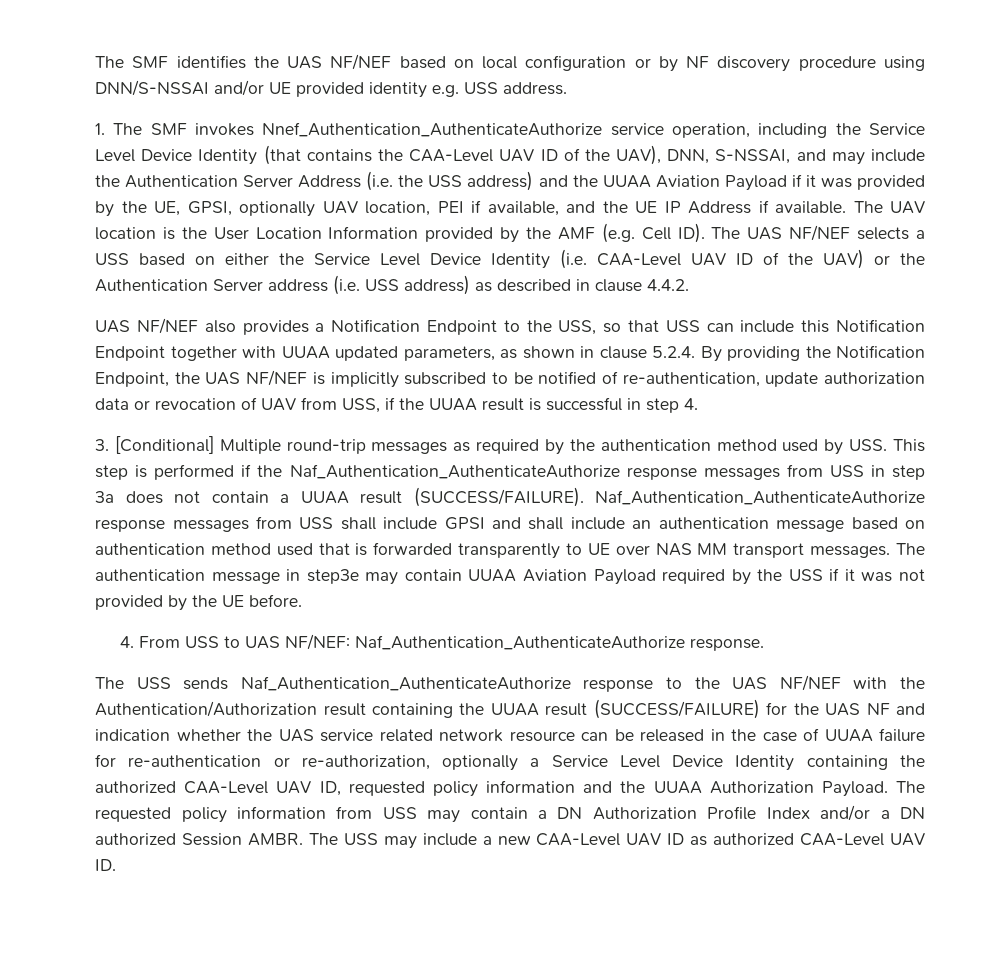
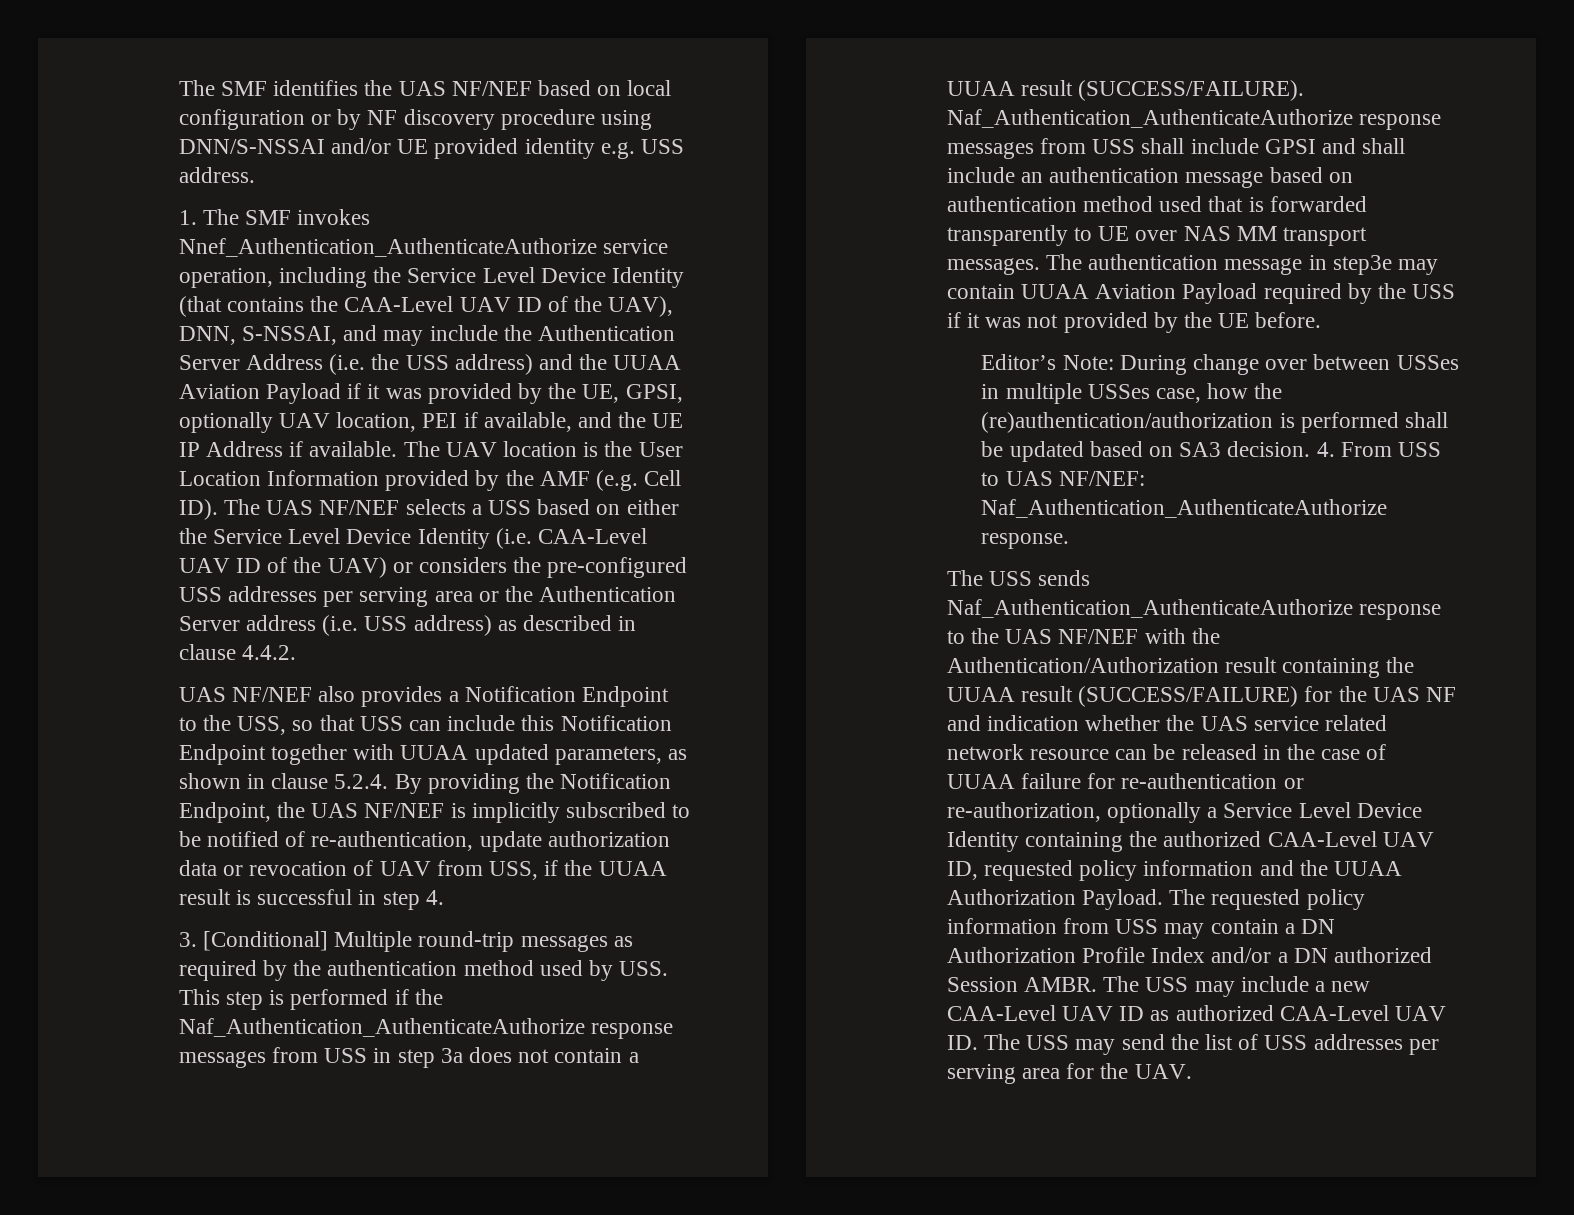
(891, 260) none -> [418,557,688,578] [178,586,499,607] considers the pre-configured USS addresses per serving area or
(303, 600) none -> [981,354,1459,375] [981,383,1283,404] [981,412,1449,433] [981,441,1311,462] Editor’s Note: During change over between USSes in multiple USSes case, how the (re)authentication/authorization is performed shall be updated based on SA3 decision.
(117, 865) none -> [983,1034,1439,1055] [946,1063,1192,1084] The USS may send the list of USS addresses per serving area for the UAV.

